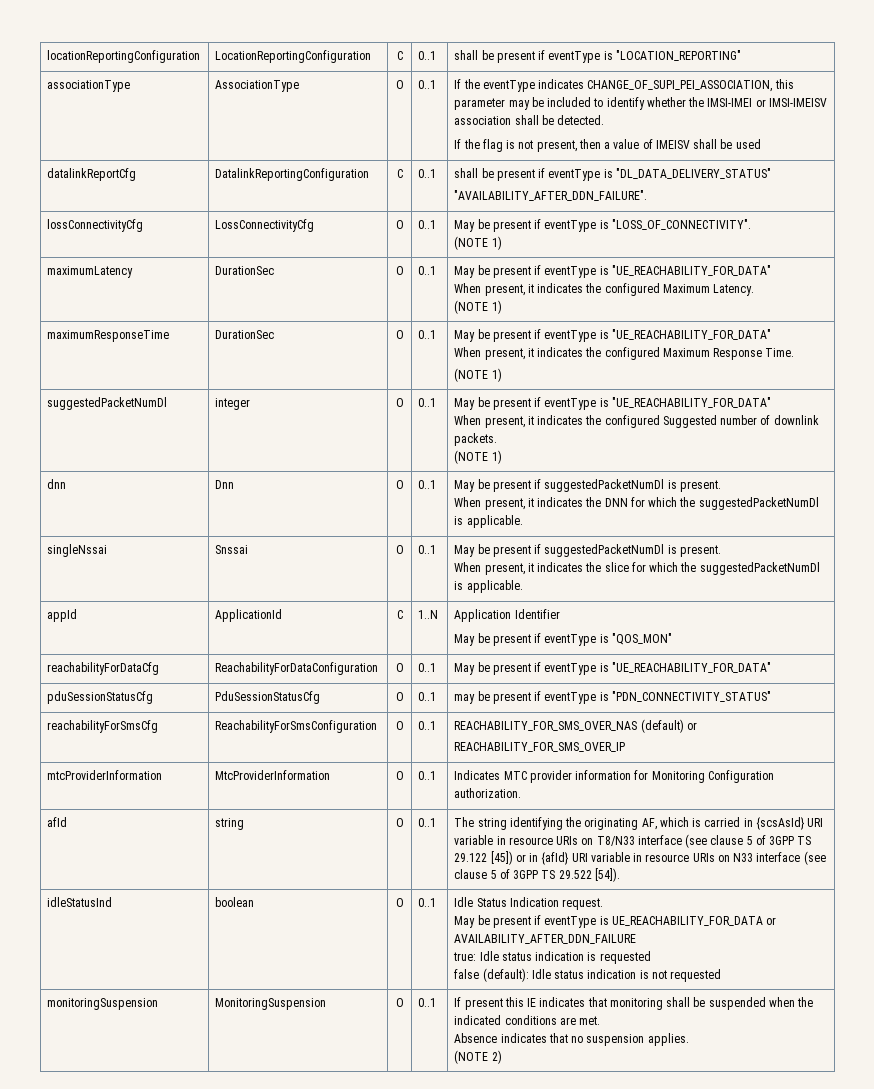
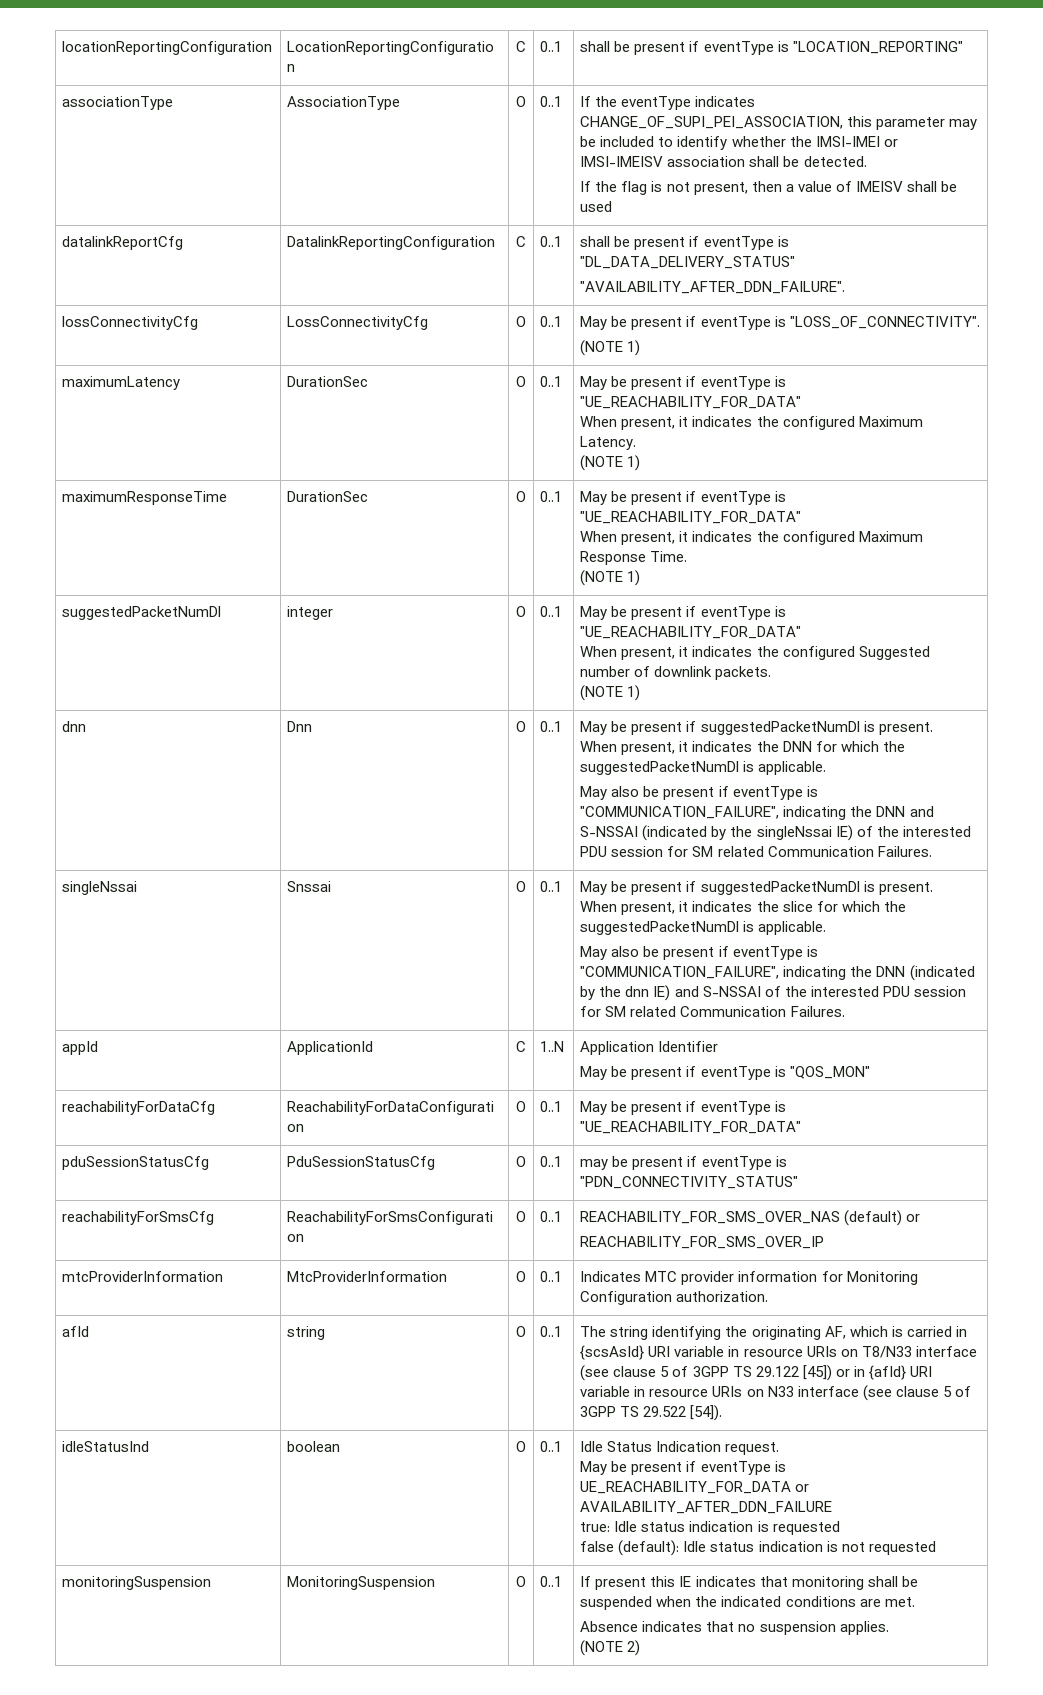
(523, 521) none -> [580,786,818,800] [580,806,934,820] [580,825,971,841] [580,846,932,857] // May also be present if eventType is "COMMUNICATION_FAILURE", indicating the DNN and S-NSSAI (indicated by the singleNssai IE) of the interested PDU session for SM related Communication Failures.
(523, 586) none -> [580,946,818,960] [580,965,975,981] [580,985,966,1001] [580,1006,845,1017] // May also be present if eventType is "COMMUNICATION_FAILURE", indicating the DNN (indicated by the dnn IE) and S-NSSAI of the interested PDU session for SM related Communication Failures.

